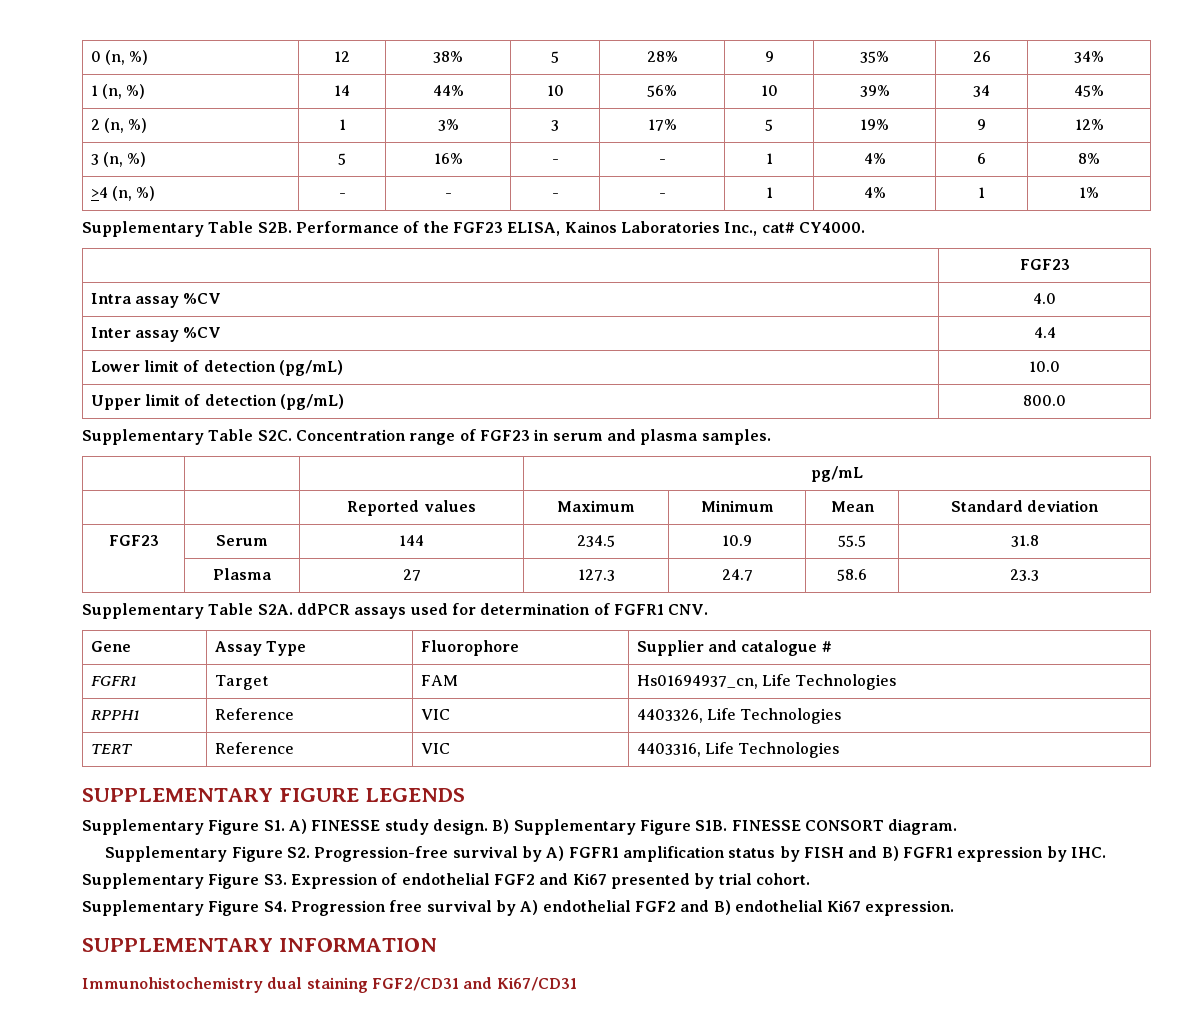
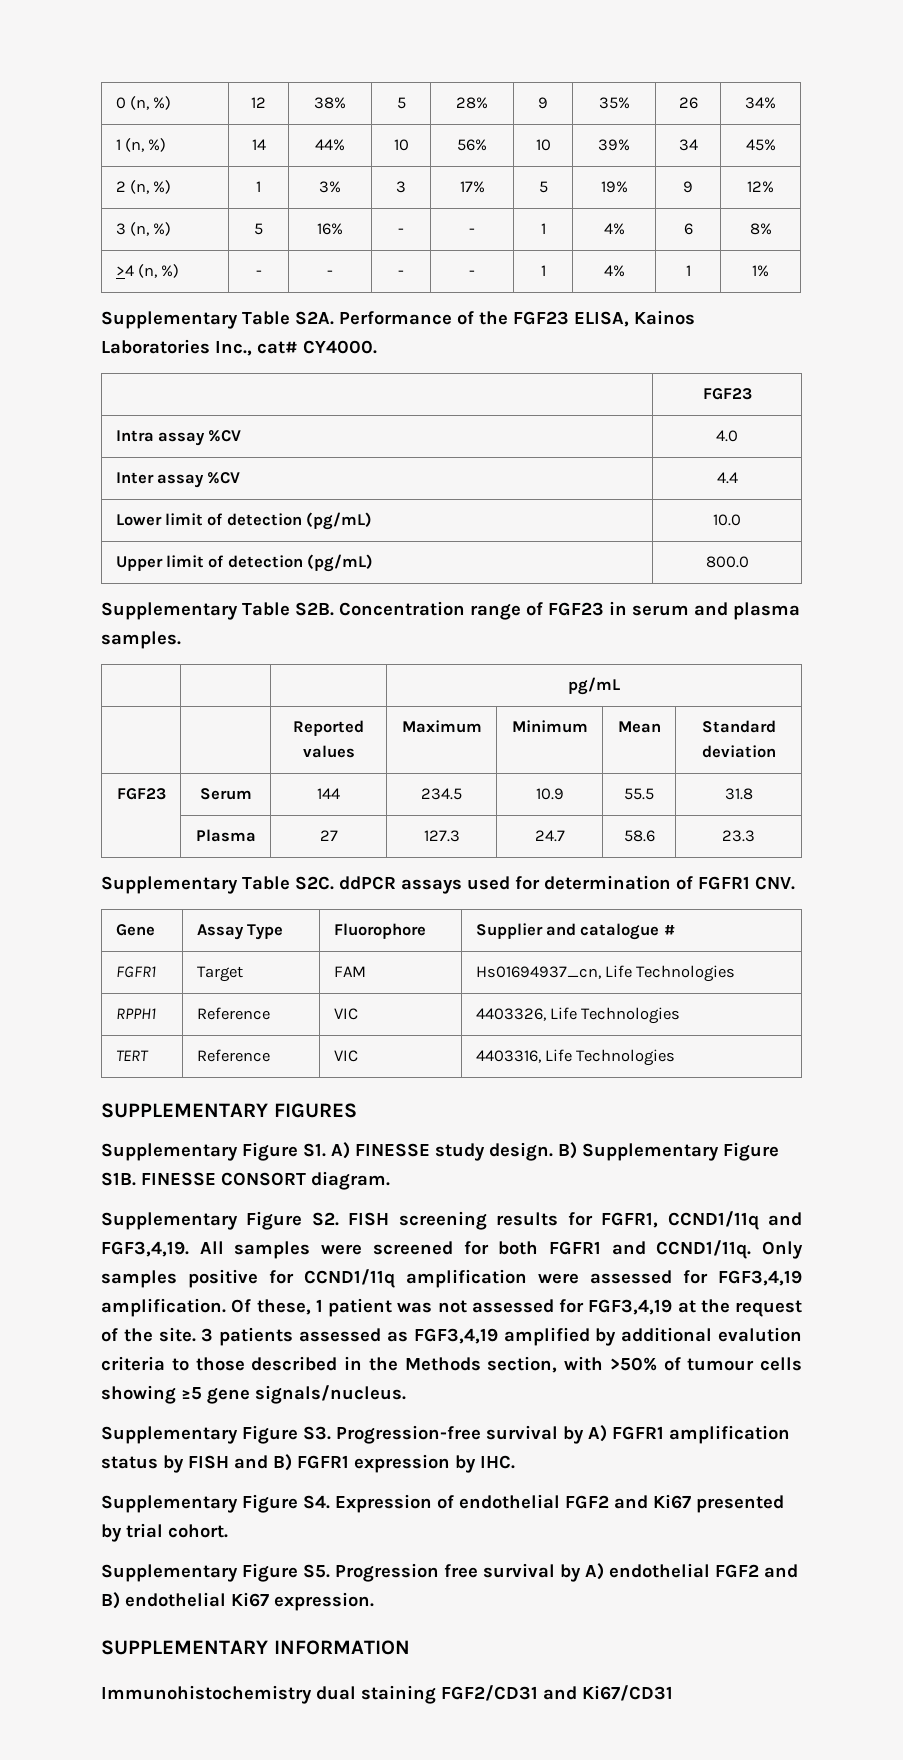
[257,222,292,233] S2B. -> [294,311,334,325] S2A.
[257,430,292,441] S2C. -> [294,602,334,616] S2B.
[257,604,293,615] S2A. -> [294,876,334,890] S2C.
[278,788,465,802] FIGURE LEGENDS -> [273,1103,357,1118] FIGURES
(311, 852) none -> [348,1211,802,1230] [101,1240,803,1259] [101,1269,802,1288] [101,1298,802,1317] [101,1327,802,1346] [101,1356,802,1373] [101,1385,406,1404] [101,1425,331,1444] FISH screening results for FGFR1, CCND1/11q and FGF3,4,19. All samples were screened for both FGFR1 and CCND1/11q. Only samples positive for CCND1/11q amplification were assessed for FGF3,4,19 amplification. Of these, 1 patient was not assessed for FGF3,4,19 at the request of the site. 3 patients assessed as FGF3,4,19 amplified by additional evalution criteria to those described in the Methods section, with >50% of tumour cells showing ≥5 gene signals/nucleus. // Supplementary Figure S3.
[263,874,287,885] S3. -> [302,1495,330,1509] S4.
[263,901,287,912] S4. -> [302,1564,330,1578] S5.

